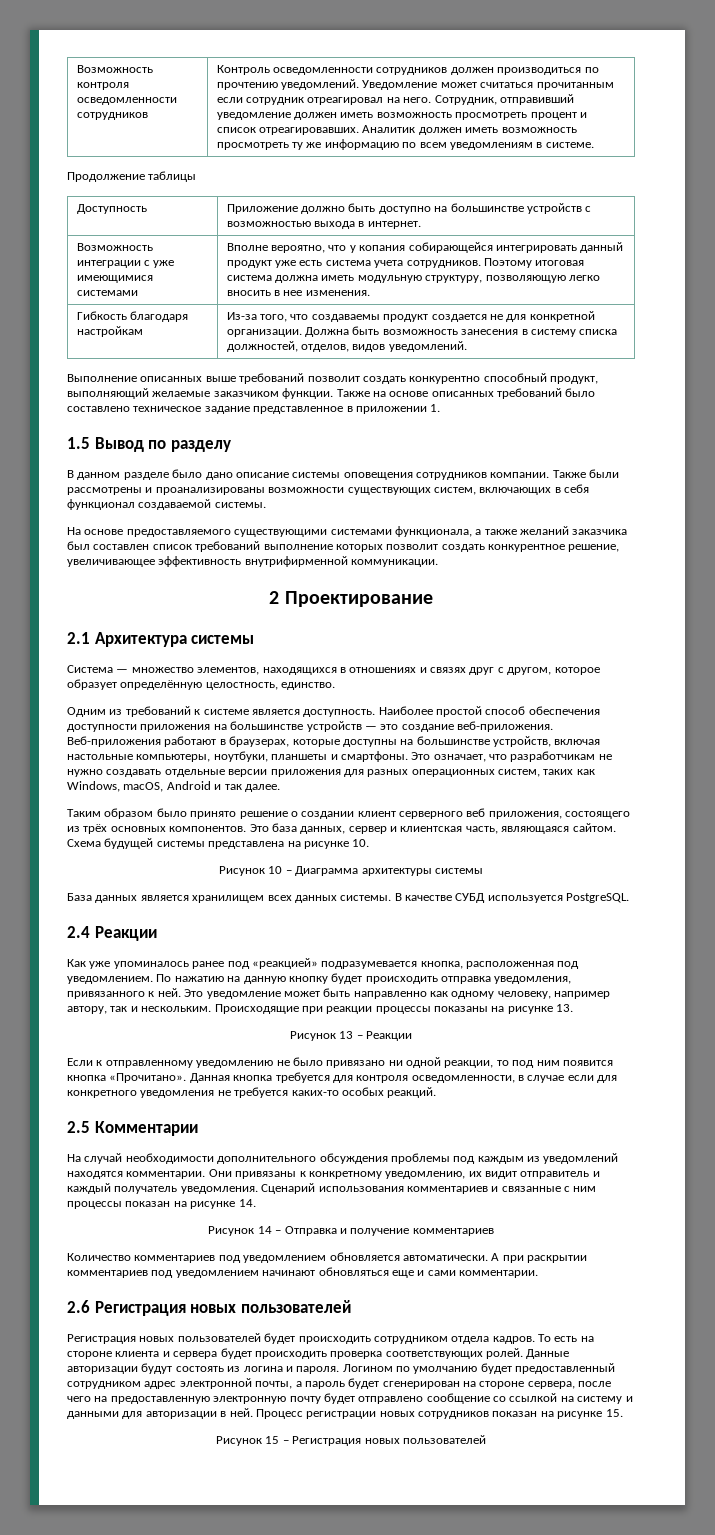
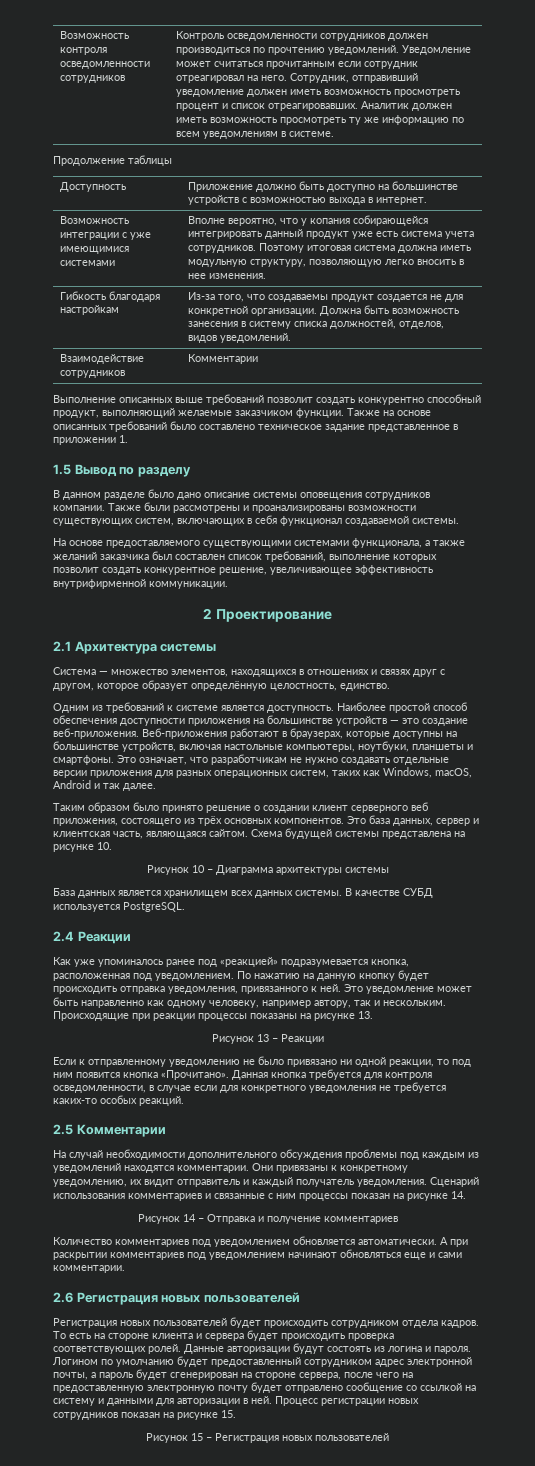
(467, 346) none -> [60,354,145,364] [60,370,126,378] [188,354,259,364] // Взаимодействие сотрудников | Комментарии
[195,541,261,552] требований -> [265,551,326,562] требований,

